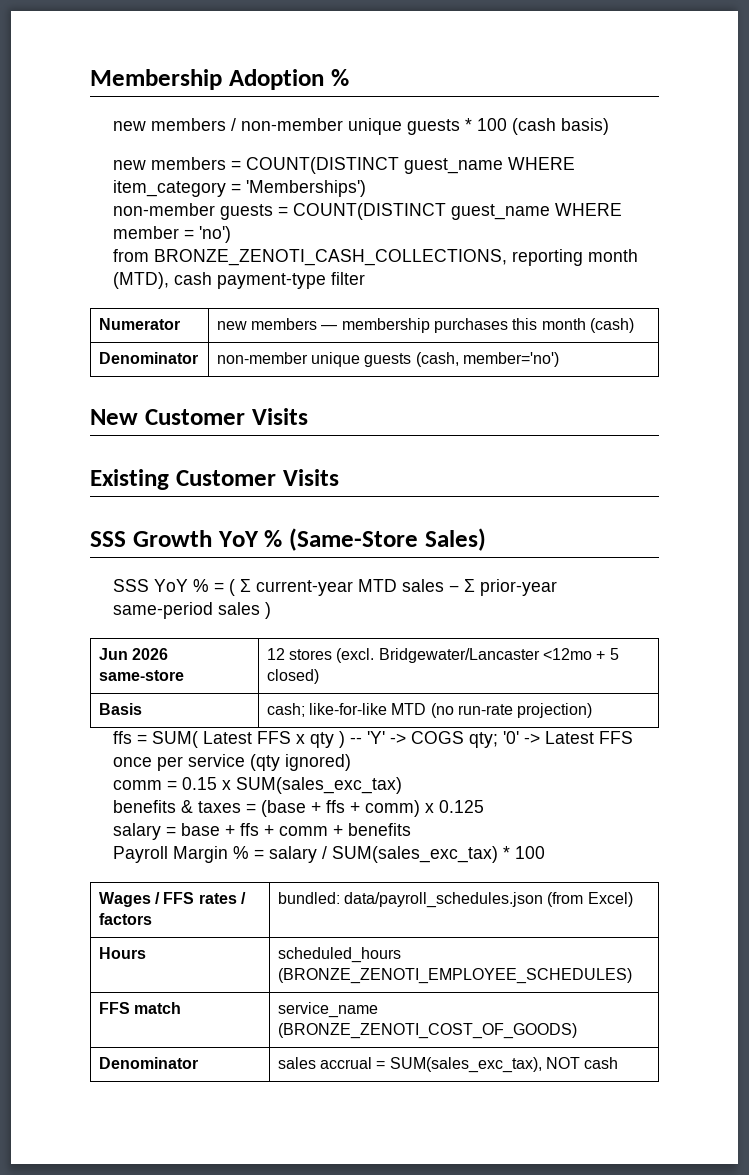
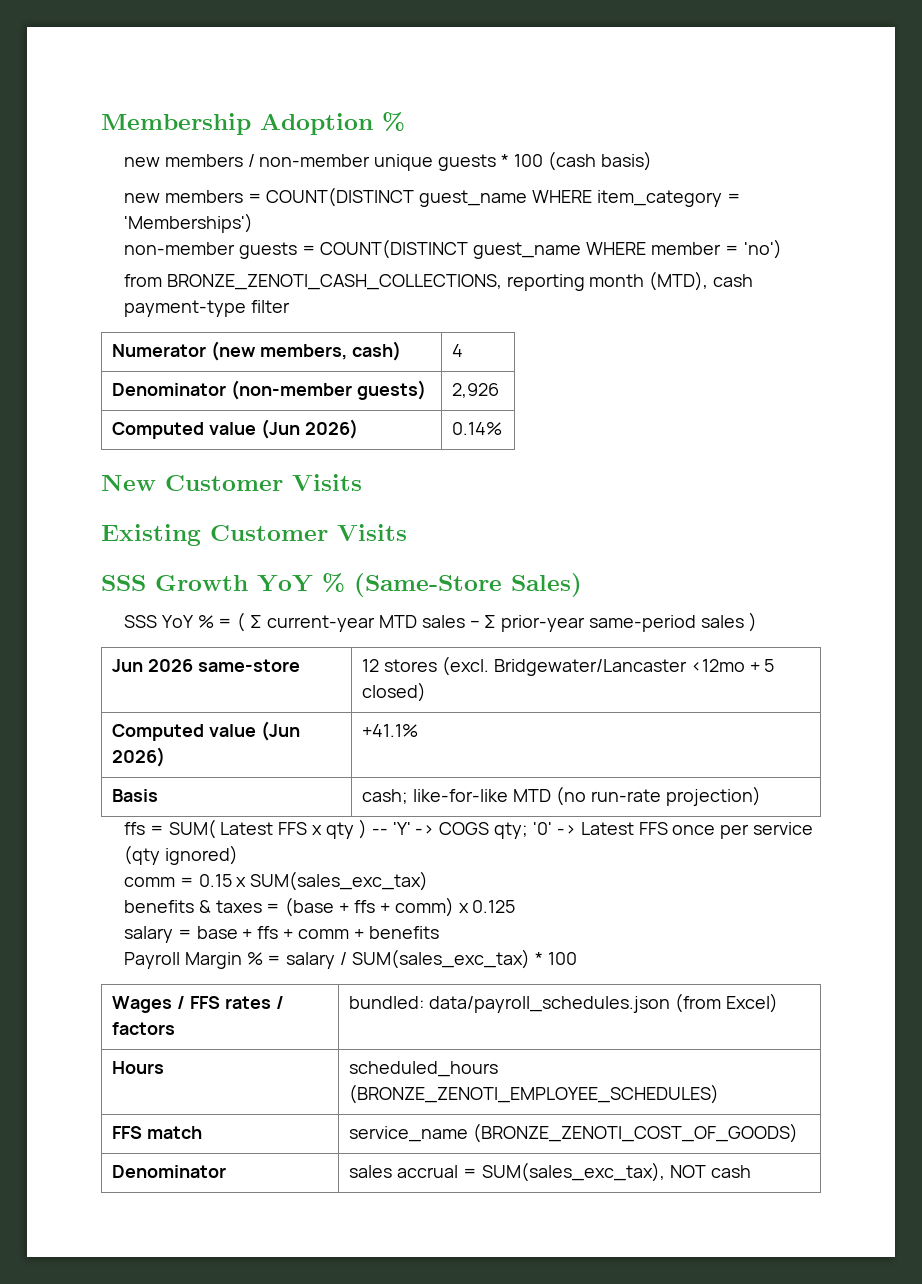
[216,318,634,333] [98,352,198,364] [216,352,559,367] | new members — membership purchases this month (cash) // Denominator | non-member unique guests (cash, member='no') -> [211,341,401,361] [452,344,464,357] [112,380,426,400] [452,383,500,398] [112,419,358,439] [452,422,503,435] (new members, cash) | 4 // Denominator (non-member guests) | 2,926 // Computed value (Jun 2026) | 0.14%
(319, 676) none -> [112,721,300,741] [112,747,166,767] [362,724,419,737] // Computed value (Jun 2026) | +41.1%

